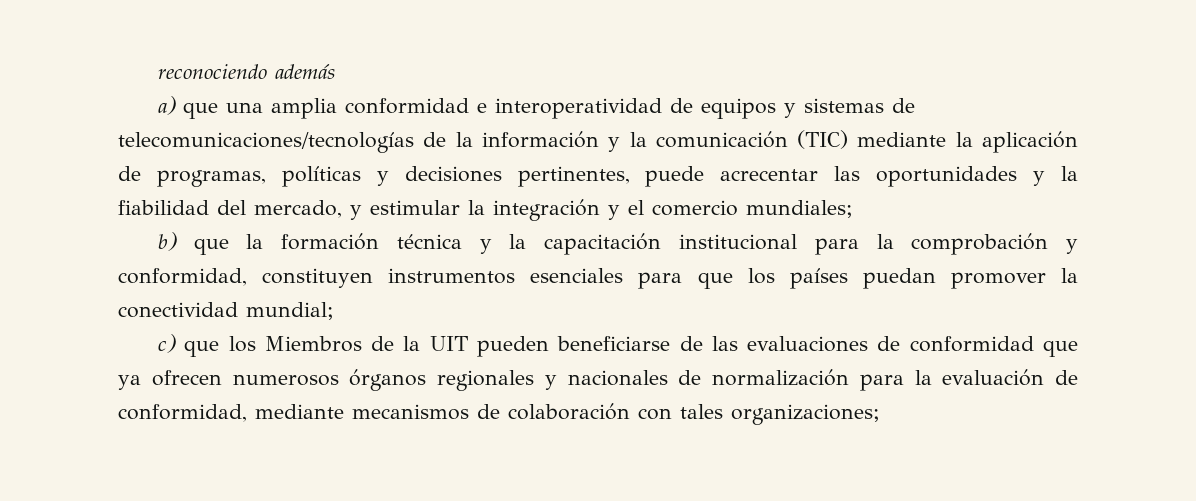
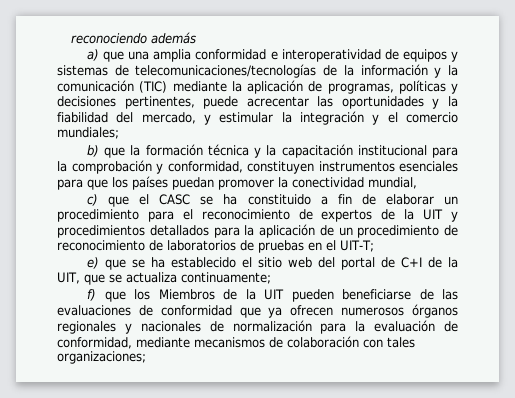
[246,302,334,320] mundial; -> [368,177,417,189] mundial,
(220, 348) none -> [139,194,458,205] [57,209,459,222] [57,224,458,238] [57,240,374,253] [87,257,459,270] [57,272,271,285] [87,289,126,302] el CASC se ha constituido a fin de elaborar un procedimiento para el reconocimiento de expertos de la UIT y procedimientos detallados para la aplicación de un procedimiento de reconocimiento de laboratorios de pruebas en el UIT‐T; // e) que se ha establecido el sitio web del portal de C+I de la UIT, que se actualiza continuamente; // f) que

